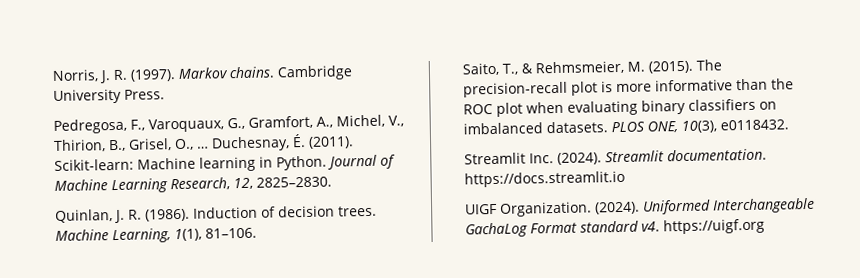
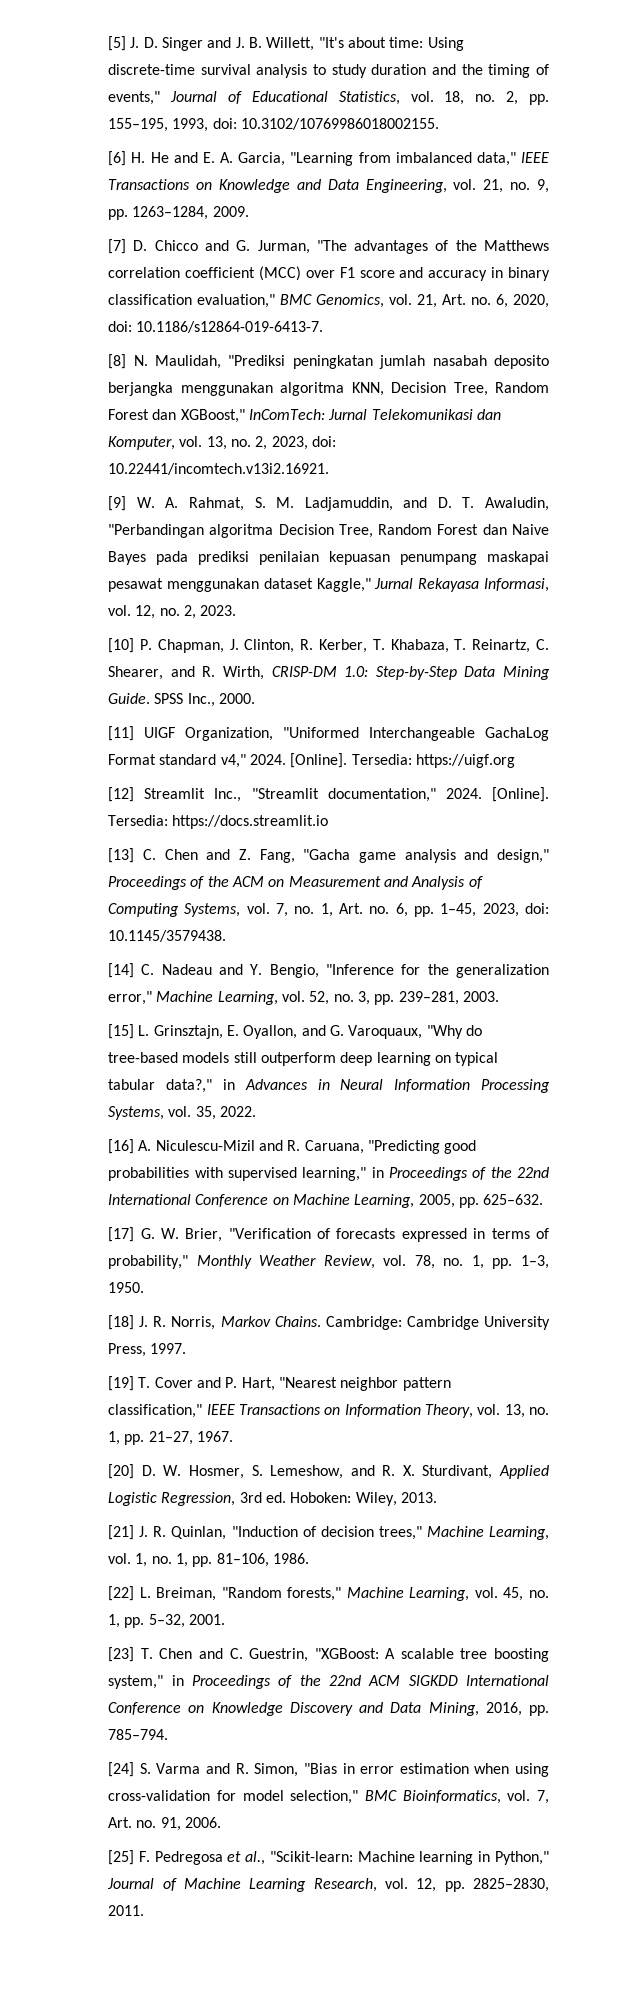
[52,65,354,84] [53,88,166,104] [53,114,405,134] [53,133,355,152] [54,158,135,171] Norris, J. R. (1997). Markov chains. Cambridge University Press. // Pedregosa, F., Varoquaux, G., Gramfort, A., Michel, V., Thirion, B., Grisel, O., … Duchesnay, É. (2011). Scikit-learn: -> [108,36,464,51] [108,64,549,78] [108,91,549,105] [108,118,440,132] [108,151,549,166] [108,179,549,193] [108,206,249,220] [108,239,549,254] [108,266,550,281] [108,294,550,308] [108,321,324,333] [108,354,549,369] [108,382,549,396] [108,409,502,423] [108,436,337,450] [108,463,330,475] [108,496,549,511] [108,524,549,538] [108,551,549,565] [108,578,550,592] [108,605,237,619] [108,638,550,653] [108,666,550,680] [108,693,256,707] [108,726,549,741] [108,753,516,768] [108,787,549,802] [108,815,329,829] [108,848,550,863] [108,876,483,890] [108,903,549,917] [108,930,227,942] [108,963,549,978] [108,991,500,1005] [108,1024,483,1039] [108,1052,499,1066] [108,1079,550,1093] [108,1106,257,1120] [108,1139,477,1154] [108,1167,549,1181] [108,1194,544,1208] [108,1227,549,1242] [108,1255,550,1269] [108,1282,145,1293] [108,1315,550,1330] [108,1343,187,1357] [108,1376,451,1391] [108,1404,549,1418] [108,1431,234,1445] [108,1464,549,1479] [108,1492,438,1506] [108,1525,549,1540] [108,1553,310,1567] [108,1586,550,1601] [108,1614,226,1628] [108,1647,549,1662] [108,1675,549,1689] [108,1702,549,1716] [108,1729,169,1740] [108,1762,550,1777] [108,1790,549,1804] [108,1817,222,1831] [108,1850,353,1865] [5] J. D. Singer and J. B. Willett, "It's about time: Using discrete-time survival analysis to study duration and the timing of events," Journal of Educational Statistics, vol. 18, no. 2, pp. 155–195, 1993, doi: 10.3102/10769986018002155. // [6] H. He and E. A. Garcia, "Learning from imbalanced data," IEEE Transactions on Knowledge and Data Engineering, vol. 21, no. 9, pp. 1263–1284, 2009. // [7] D. Chicco and G. Jurman, "The advantages of the Matthews correlation coefficient (MCC) over F1 score and accuracy in binary classification evaluation," BMC Genomics, vol. 21, Art. no. 6, 2020, doi: 10.1186/s12864-019-6413-7. // [8] N. Maulidah, "Prediksi peningkatan jumlah nasabah deposito berjangka menggunakan algoritma KNN, Decision Tree, Random Forest dan XGBoost," InComTech: Jurnal Telekomunikasi dan Komputer, vol. 13, no. 2, 2023, doi: 10.22441/incomtech.v13i2.16921. // [9] W. A. Rahmat, S. M. Ladjamuddin, and D. T. Awaludin, "Perbandingan algoritma Decision Tree, Random Forest dan Naive Bayes pada prediksi penilaian kepuasan penumpang maskapai pesawat menggunakan dataset Kaggle," Jurnal Rekayasa Informasi, vol. 12, no. 2, 2023. // [10] P. Chapman, J. Clinton, R. Kerber, T. Khabaza, T. Reinartz, C. Shearer, and R. Wirth, CRISP-DM 1.0: Step-by-Step Data Mining Guide. SPSS Inc., 2000. // [11] UIGF Organization, "Uniformed Interchangeable GachaLog Format standard v4," 2024. [Online]. Tersedia: https://uigf.org // [12] Streamlit Inc., "Streamlit documentation," 2024. [Online]. Tersedia: https://docs.streamlit.io // [13] C. Chen and Z. Fang, "Gacha game analysis and design," Proceedings of the ACM on Measurement and Analysis of Computing Systems, vol. 7, no. 1, Art. no. 6, pp. 1–45, 2023, doi: 10.1145/3579438. // [14] C. Nadeau and Y. Bengio, "Inference for the generalization error," Machine Learning, vol. 52, no. 3, pp. 239–281, 2003. // [15] L. Grinsztajn, E. Oyallon, and G. Varoquaux, "Why do tree-based models still outperform deep learning on typical tabular data?," in Advances in Neural Information Processing Systems, vol. 35, 2022. // [16] A. Niculescu-Mizil and R. Caruana, "Predicting good probabilities with supervised learning," in Proceedings of the 22nd International Conference on Machine Learning, 2005, pp. 625–632. // [17] G. W. Brier, "Verification of forecasts expressed in terms of probability," Monthly Weather Review, vol. 78, no. 1, pp. 1–3, 1950. // [18] J. R. Norris, Markov Chains. Cambridge: Cambridge University Press, 1997. // [19] T. Cover and P. Hart, "Nearest neighbor pattern classification," IEEE Transactions on Information Theory, vol. 13, no. 1, pp. 21–27, 1967. // [20] D. W. Hosmer, S. Lemeshow, and R. X. Sturdivant, Applied Logistic Regression, 3rd ed. Hoboken: Wiley, 2013. // [21] J. R. Quinlan, "Induction of decision trees," Machine Learning, vol. 1, no. 1, pp. 81–106, 1986. // [22] L. Breiman, "Random forests," Machine Learning, vol. 45, no. 1, pp. 5–32, 2001. // [23] T. Chen and C. Guestrin, "XGBoost: A scalable tree boosting system," in Proceedings of the 22nd ACM SIGKDD International Conference on Knowledge Discovery and Data Mining, 2016, pp. 785–794. // [24] S. Varma and R. Simon, "Bias in error estimation when using cross-validation for model selection," BMC Bioinformatics, vol. 7, Art. no. 91, 2006. // [25] F. Pedregosa et al., "Scikit-learn:
[276,155,328,171] Python. -> [495,1851,550,1865] Python,"
[233,176,333,190] [55,205,378,224] [55,227,258,244] [462,59,723,76] [463,78,795,98] [463,98,778,117] [463,119,790,135] [464,148,768,165] [464,170,626,188] [465,197,816,217] [465,218,766,238] 12, 2825–2830. // Quinlan, J. R. (1986). Induction of decision trees. Machine Learning, 1(1), 81–106. // Saito, T., & Rehmsmeier, M. (2015). The precision-recall plot is more informative than the ROC plot when evaluating binary classifiers on imbalanced datasets. PLOS ONE, 10(3), e0118432. // Streamlit Inc. (2024). Streamlit documentation. https://docs.streamlit.io // UIGF Organization. (2024). Uniformed Interchangeable GachaLog Format standard v4. https://uigf.org -> [384,1878,549,1892] [108,1905,145,1916] vol. 12, pp. 2825–2830, 2011.

